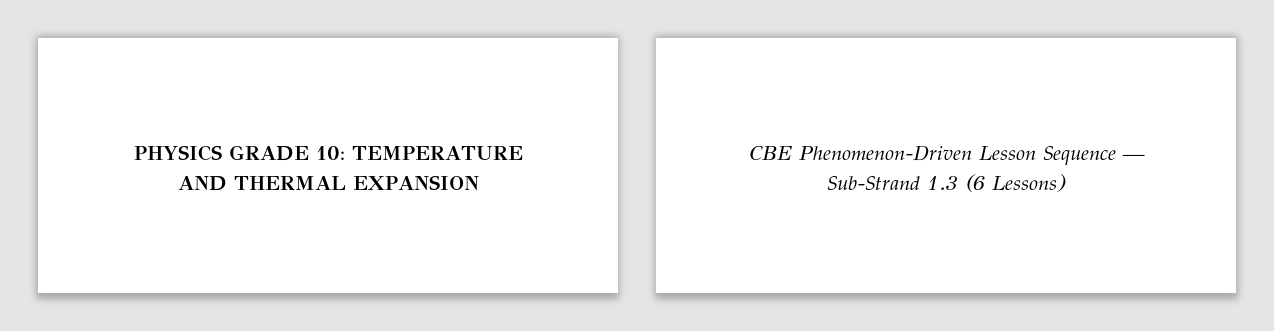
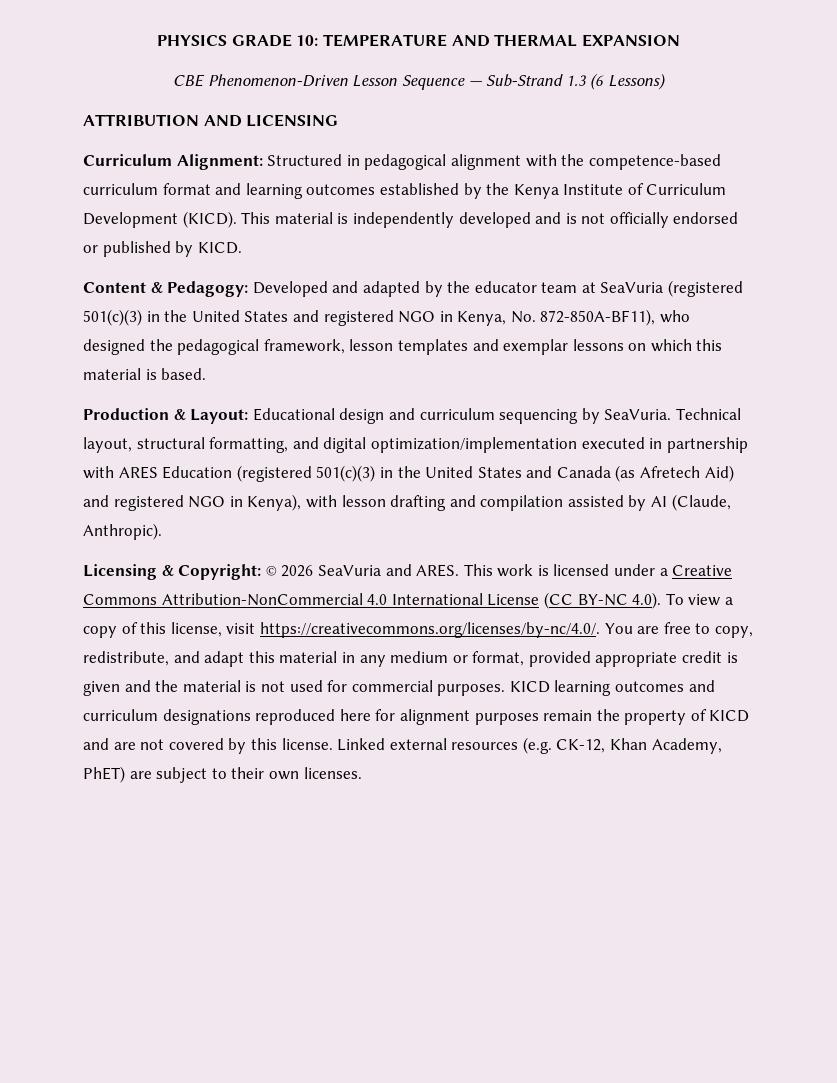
(1066, 183) none -> [83,114,339,127] [83,154,721,170] [83,183,727,199] [83,211,739,228] [83,241,242,257] [83,280,744,297] [83,309,691,326] [83,339,723,355] [83,368,207,380] [83,408,741,424] [83,437,748,453] [83,465,734,482] [83,494,731,511] [83,523,162,540] [83,564,733,580] [83,592,733,609] [83,622,753,638] [83,651,738,667] [83,680,715,696] [83,709,750,725] [83,737,722,754] [83,766,362,783] // ATTRIBUTION AND LICENSING // Curriculum Alignment: Structured in pedagogical alignment with the competence-based curriculum format and learning outcomes established by the Kenya Institute of Curriculum Development (KICD). This material is independently developed and is not officially endorsed or published by KICD. // Content & Pedagogy: Developed and adapted by the educator team at SeaVuria (registered 501(c)(3) in the United States and registered NGO in Kenya, No. 872-850A-BF11), who designed the pedagogical framework, lesson templates and exemplar lessons on which this material is based. // Production & Layout: Educational design and curriculum sequencing by SeaVuria. Technical layout, structural formatting, and digital optimization/implementation executed in partnership with ARES Education (registered 501(c)(3) in the United States and Canada (as Afretech Aid) and registered NGO in Kenya), with lesson drafting and compilation assisted by AI (Claude, Anthropic). // Licensing & Copyright: © 2026 SeaVuria and ARES. This work is licensed under a Creative Commons Attribution-NonCommercial 4.0 International License (CC BY-NC 4.0). To view a copy of this license, visit https://creativecommons.org/licenses/by-nc/4.0/. You are free to copy, redistribute, and adapt this material in any medium or format, provided appropriate credit is given and the material is not used for commercial purposes. KICD learning outcomes and curriculum designations reproduced here for alignment purposes remain the property of KICD and are not covered by this license. Linked external resources (e.g. CK-12, Khan Academy, PhET) are subject to their own licenses.

